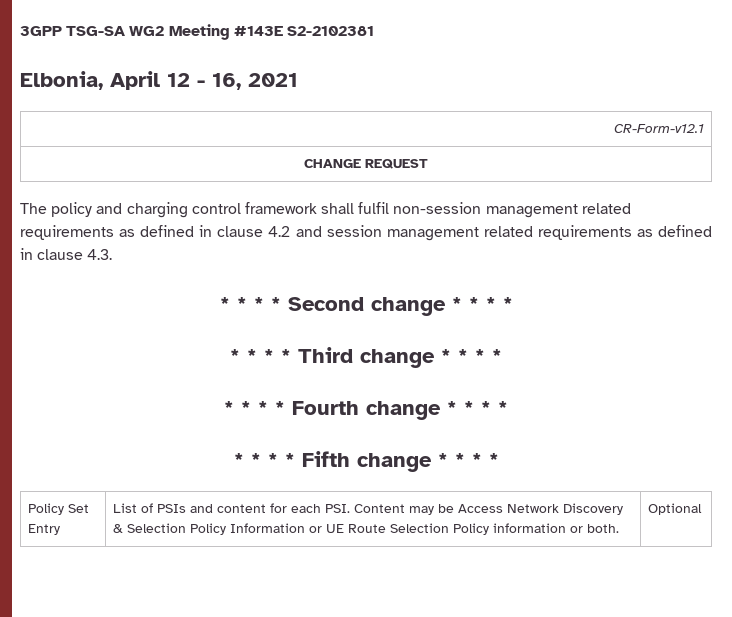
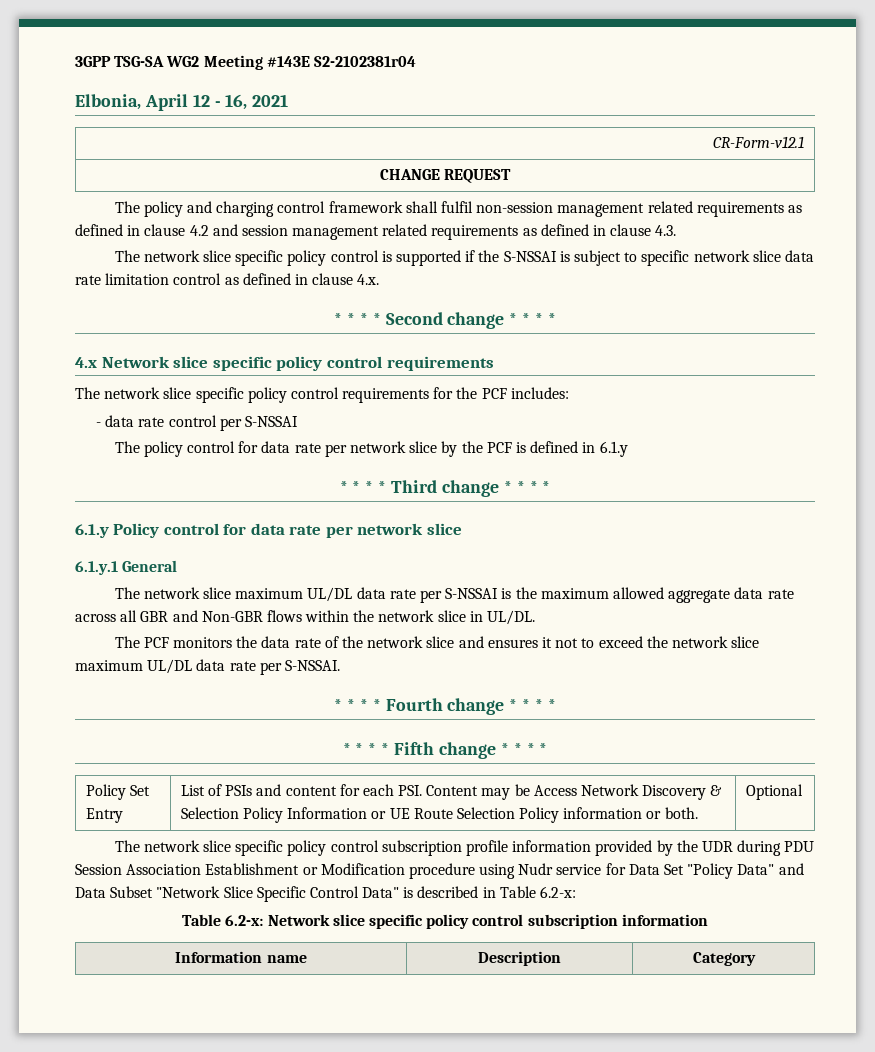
[286,26,374,36] S2-2102381 -> [313,56,416,67] S2-2102381r04
(113, 254) none -> [114,250,814,266] [75,273,380,285] // The network slice specific policy control is supported if the S-NSSAI is subject to specific network slice data rate limitation control as defined in clause 4.x.
(513, 304) none -> [75,356,494,371] [75,387,569,403] [96,415,298,431] [114,441,628,457] // 4.x Network slice specific policy control requirements // The network slice specific policy control requirements for the PCF includes: // - data rate control per S-NSSAI // The policy control for data rate per network slice by the PCF is defined in 6.1.y
(502, 356) none -> [75,523,462,538] [75,560,178,575] [114,587,794,603] [75,610,536,625] [114,636,760,648] [75,659,340,675] // 6.1.y Policy control for data rate per network slice // 6.1.y.1 General // The network slice maximum UL/DL data rate per S-NSSAI is the maximum allowed aggregate data rate across all GBR and Non-GBR flows within the network slice in UL/DL. // The PCF monitors the data rate of the network slice and ensures it not to exceed the network slice maximum UL/DL data rate per S-NSSAI.
(703, 509) none -> [114,840,815,856] [75,863,804,879] [75,886,577,902] [182,914,708,929] [175,951,307,963] [478,951,561,966] [692,952,756,966] // The network slice specific policy control subscription profile information provided by the UDR during PDU Session Association Establishment or Modification procedure using Nudr service for Data Set "Policy Data" and Data Subset "Network Slice Specific Control Data" is described in Table 6.2-x: // Table 6.2-x: Network slice specific policy control subscription information // Information name | Description | Category

